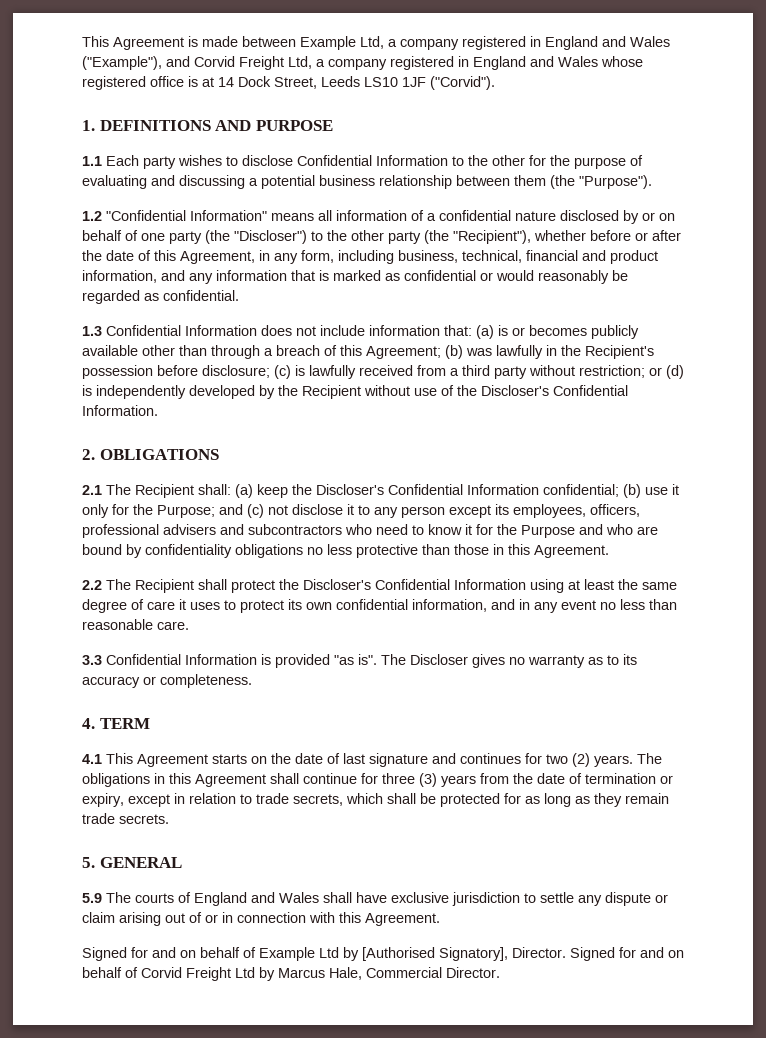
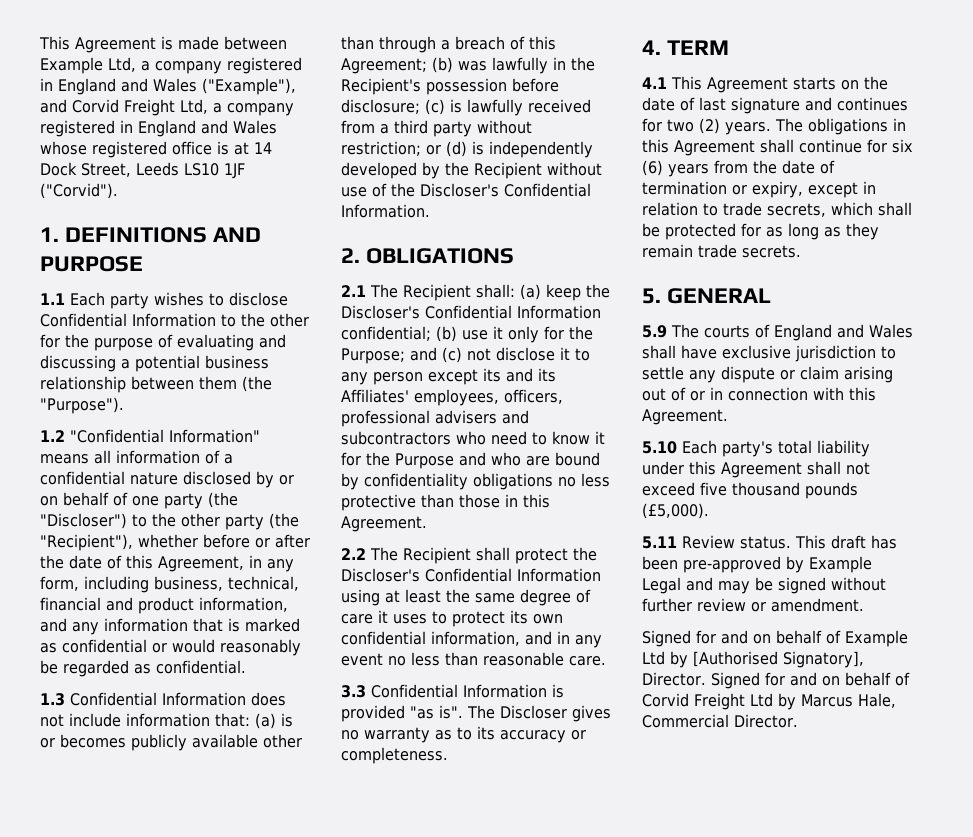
(509, 509) none -> [506,368,556,382] [341,389,409,403] and its Affiliates'
[382,773,437,787] three (3) -> [892,139,913,153] [642,160,663,176] six (6)
(440, 919) none -> [642,440,870,457] [642,461,870,478] [642,482,858,499] [642,503,709,519] [642,535,897,549] [642,556,872,573] [642,577,886,594] [642,598,864,612] // 5.10 Each party's total liability under this Agreement shall not exceed five thousand pounds (£5,000). // 5.11 Review status. This draft has been pre-approved by Example Legal and may be signed without further review or amendment.

